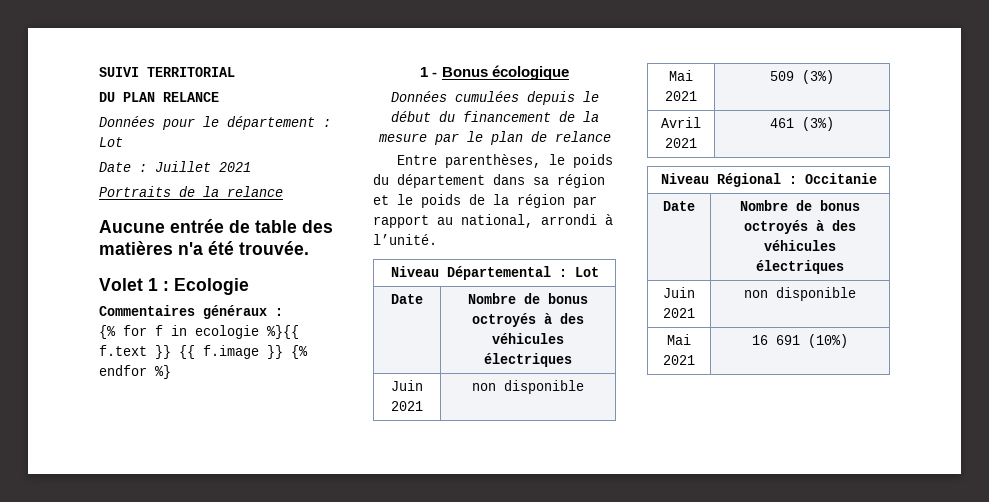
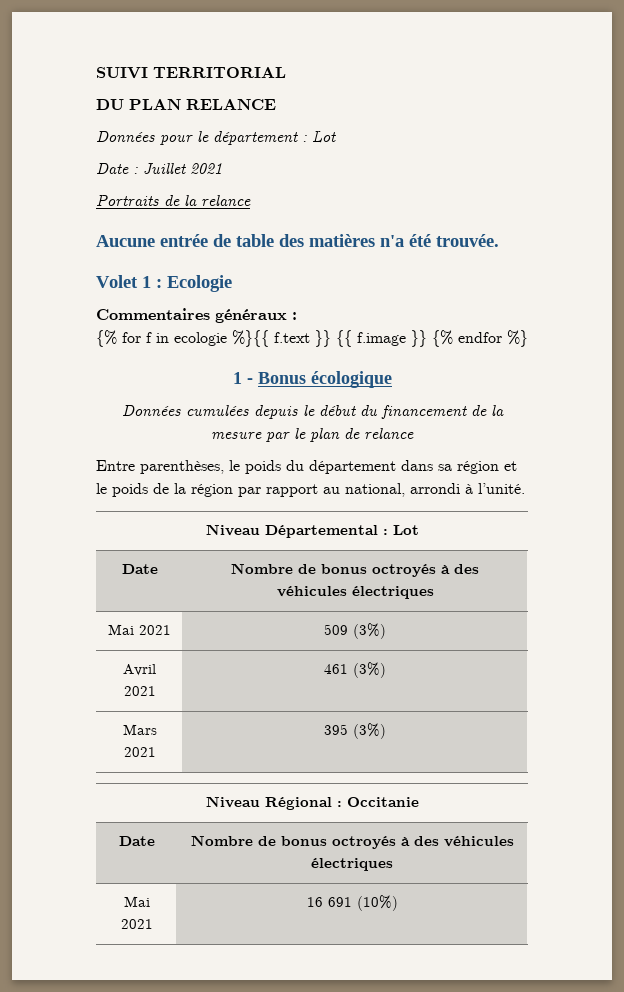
[391,380,423,391] [391,401,423,411] [472,380,584,394] // Juin 2021 | non disponible -> (434, 592) none
(834, 124) none -> [122,724,157,735] [123,747,156,757] [324,723,386,739] // Mars 2021 | 395 (3%)
[663,287,695,298] [663,308,695,318] [744,287,856,301] // Juin 2021 | non disponible -> (393, 864) none

